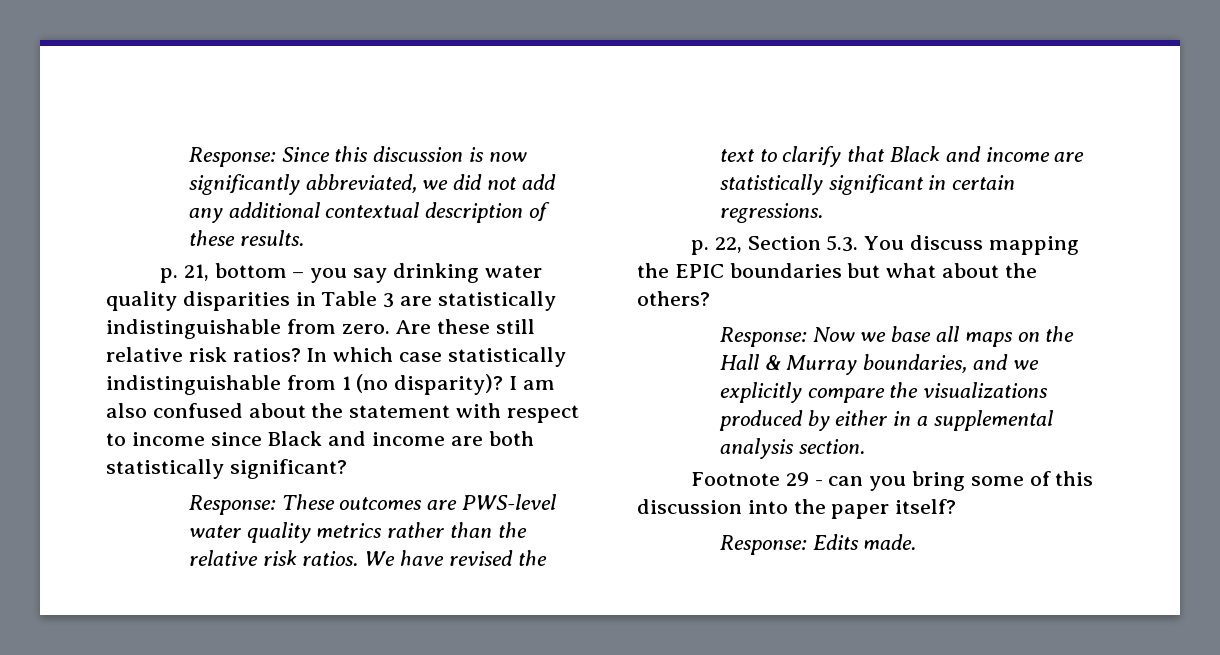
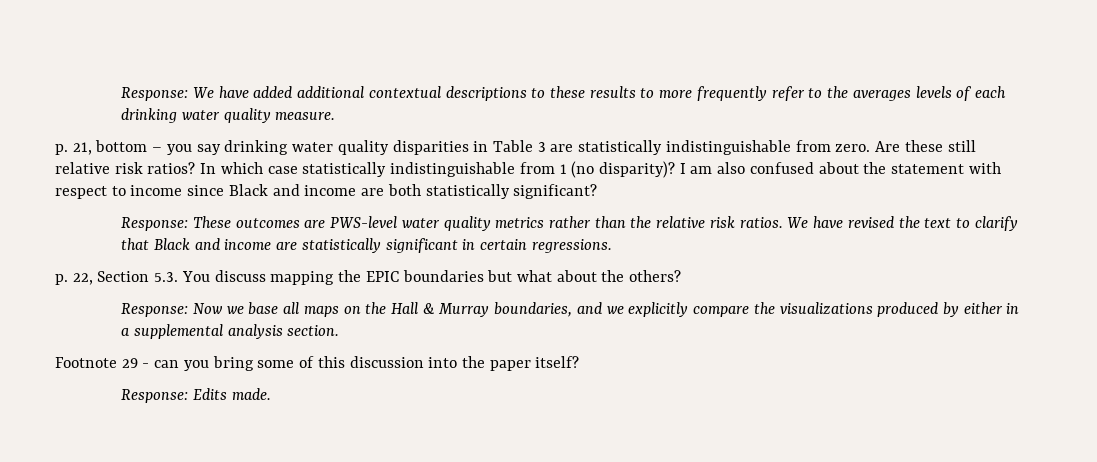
[188,146,527,167] [188,174,556,195] [188,202,550,223] [188,230,304,246] Response: Since this discussion is now significantly abbreviated, we did not add any additional contextual description of these results. -> [121,86,1006,101] [121,108,336,123] Response: We have added additional contextual descriptions to these results to more frequently refer to the averages levels of each drinking water quality measure.

